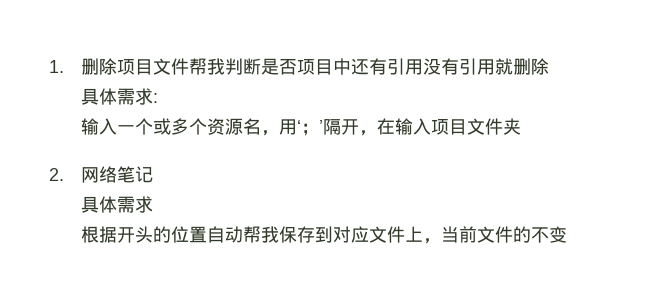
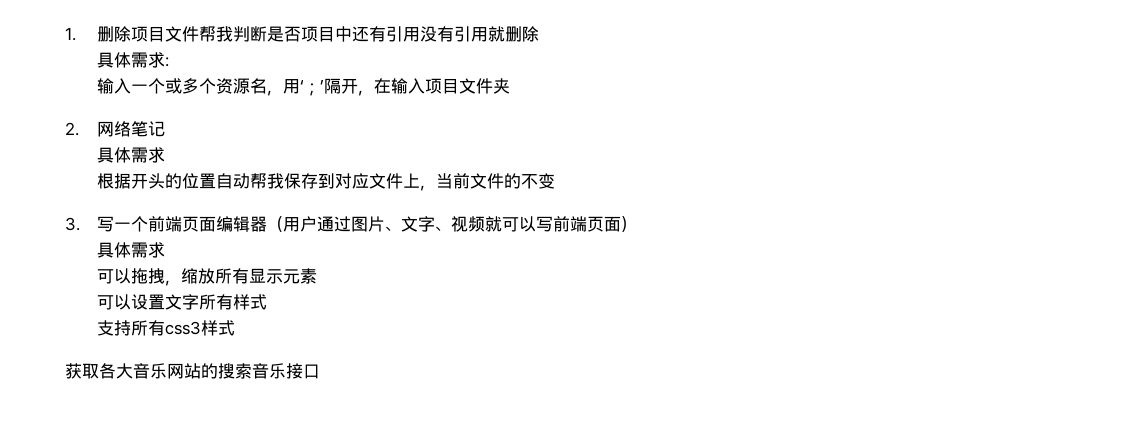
(567, 234) none -> [65,216,637,232] [96,242,165,258] [96,268,317,286] [96,294,267,310] [96,320,235,336] [65,363,320,379] // 3.写一个前端页面编辑器（用户通过图片、文字、视频就可以写前端页面） // 具体需求 // 可以拖拽，缩放所有显示元素 // 可以设置文字所有样式 // 支持所有css3样式 // 获取各大音乐网站的搜索音乐接口

